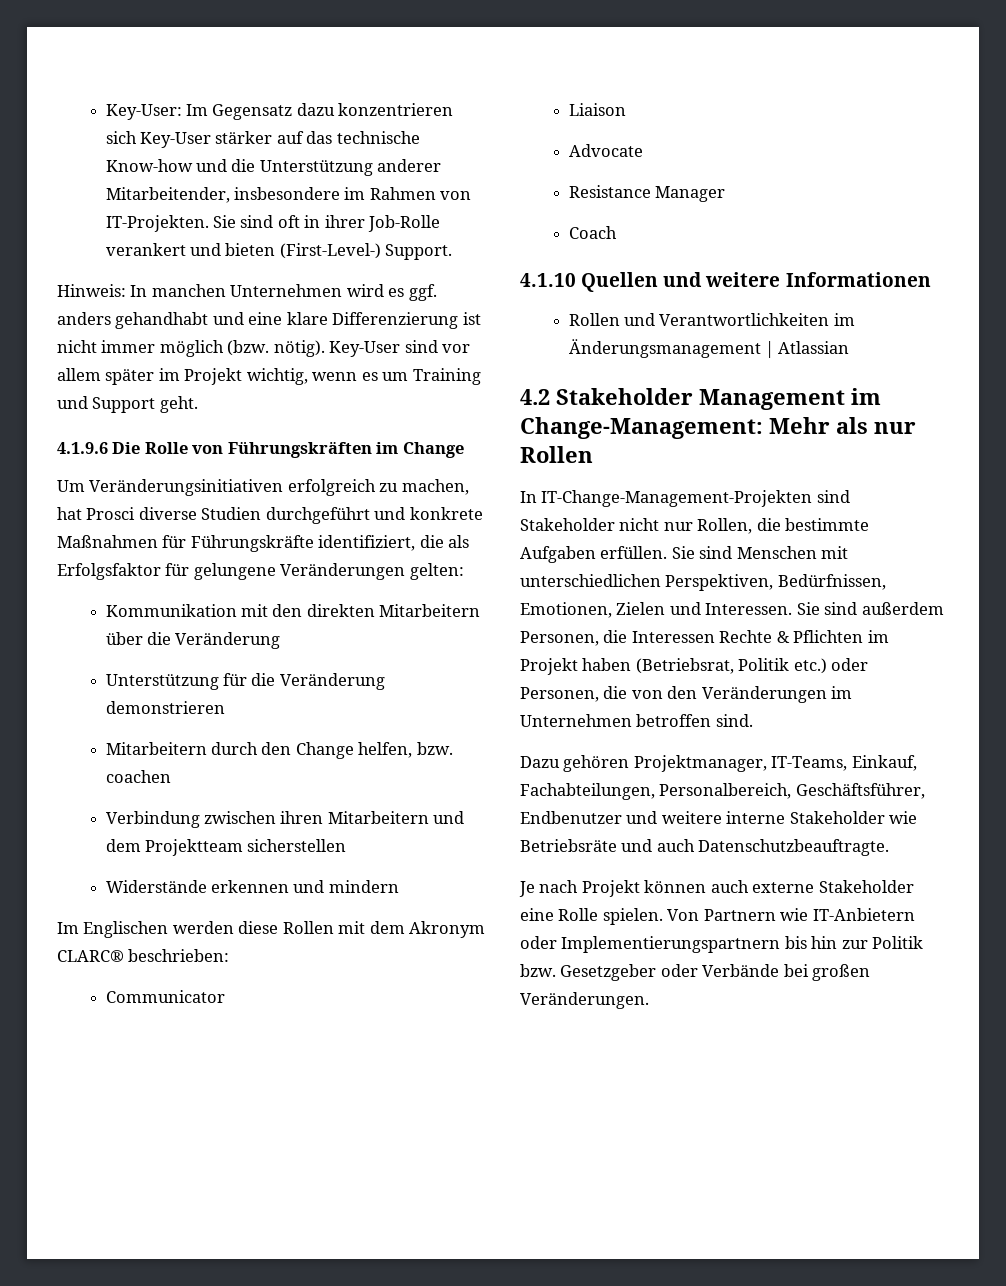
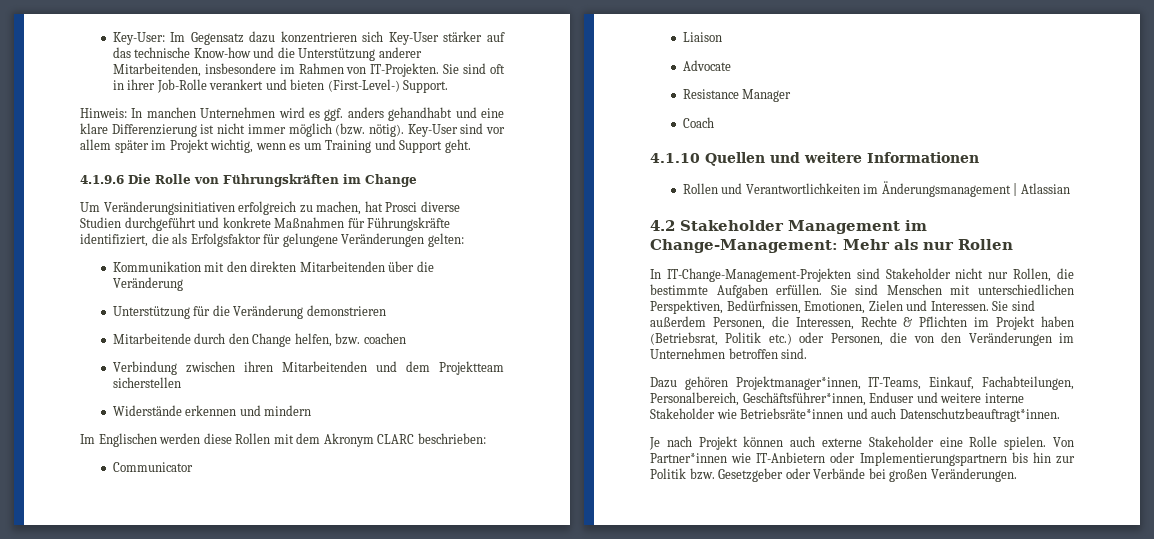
[105,187,230,203] Mitarbeitender, -> [112,63,201,77] Mitarbeitenden,
[379,604,481,617] Mitarbeitern -> [299,261,385,272] Mitarbeitenden
[105,742,207,755] Mitarbeitern -> [112,333,191,344] Mitarbeitende
[327,811,429,824] Mitarbeitern -> [281,361,367,372] Mitarbeitenden
[57,950,124,962] CLARC® -> [377,434,415,444] CLARC
[631,631,715,643] Interessen -> [795,317,854,330] Interessen,
[633,755,767,772] Projektmanager, -> [735,376,861,390] Projektmanager*innen,
[795,783,925,799] [520,811,622,824] Geschäftsführer, Endbenutzer -> [742,392,915,406] Geschäftsführer*innen, Enduser
[520,839,617,852] Betriebsräte -> [740,408,844,419] Betriebsräte*innen
[698,839,890,856] Datenschutzbeauftragte. -> [899,408,1060,422] Datenschutzbeauftragt*innen.
[703,909,776,921] Partnern -> [650,453,727,463] Partner*innen

